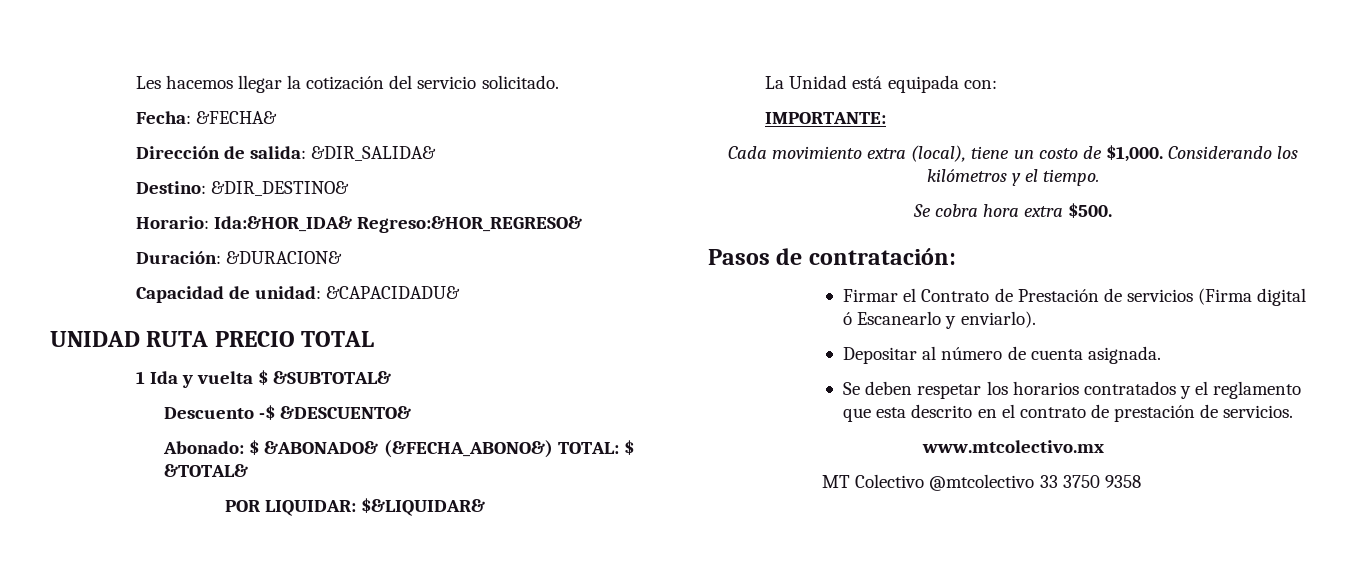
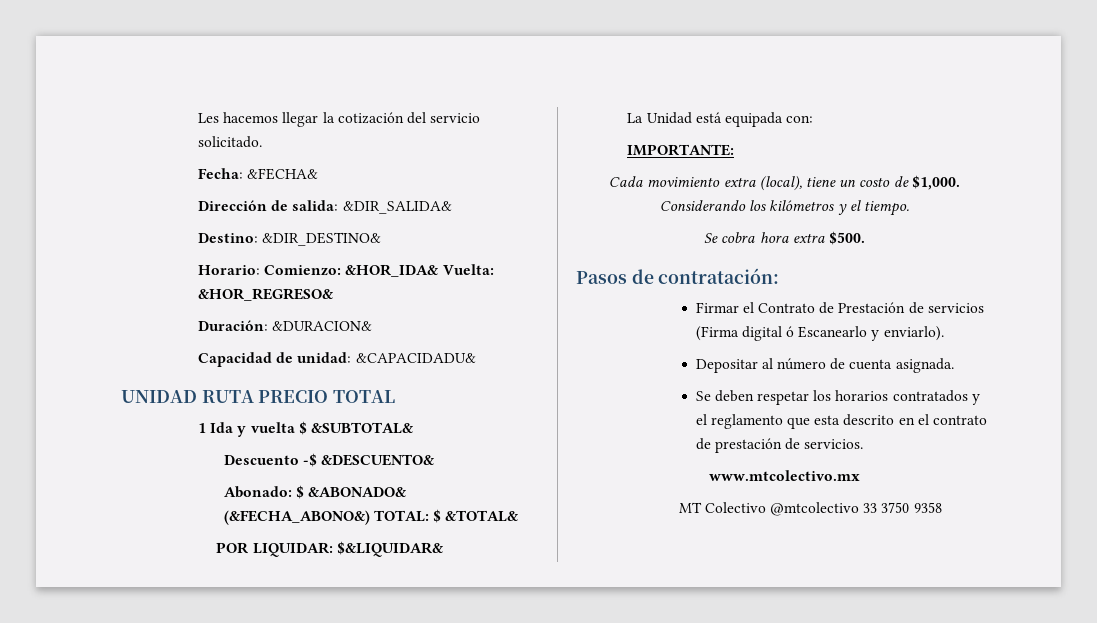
[213,216,582,233] Ida:&HOR_IDA& Regreso:&HOR_REGRESO& -> [264,264,494,277] [197,288,333,301] Comienzo: &HOR_IDA& Vuelta: &HOR_REGRESO&

